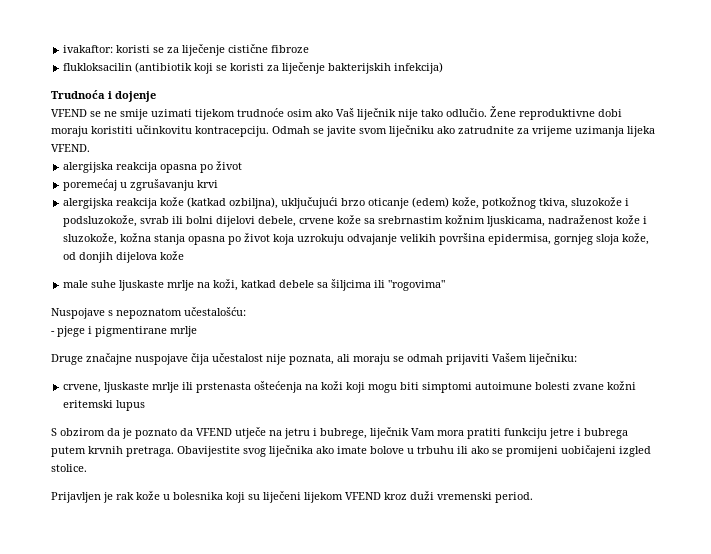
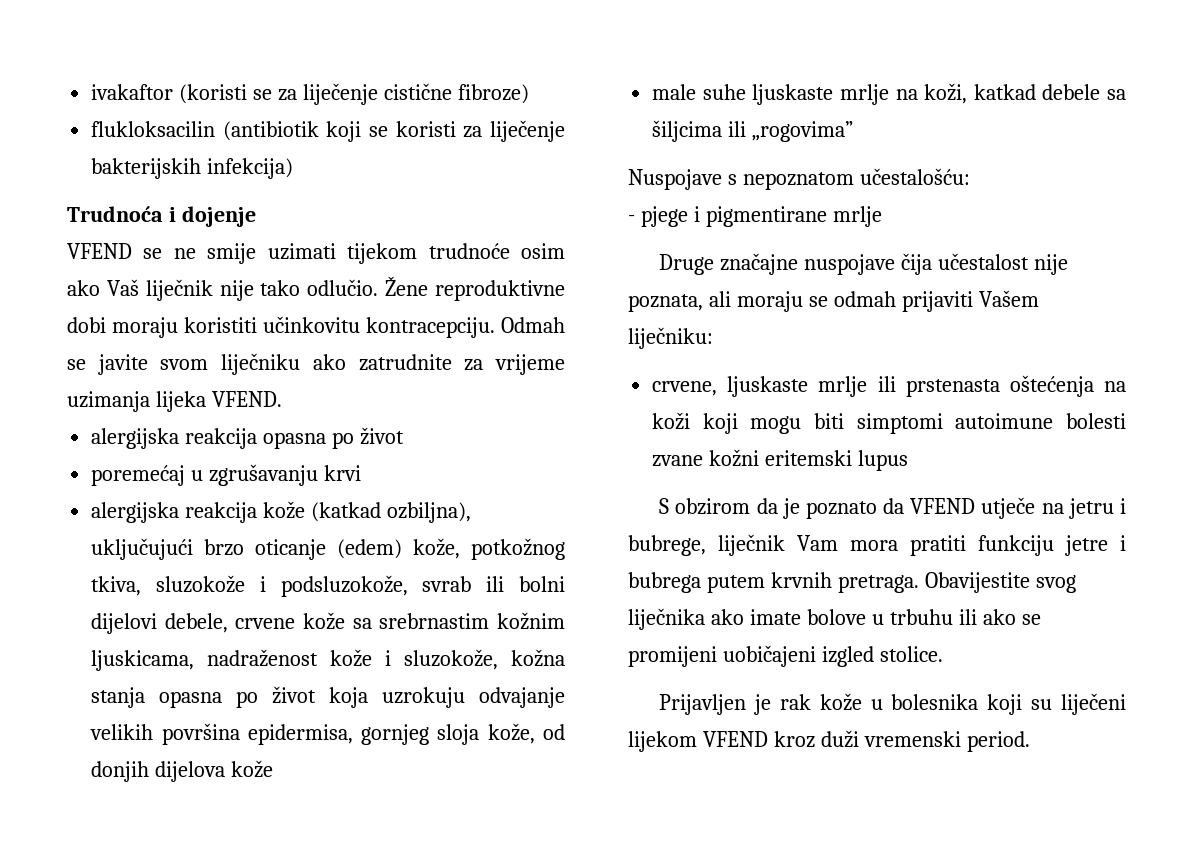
[63,45,151,53] ivakaftor: koristi -> [91,84,248,104] ivakaftor (koristi
[271,45,310,53] fibroze -> [457,84,529,104] fibroze)
[388,280,446,291] "rogovima" -> [752,121,854,142] „rogovima”

